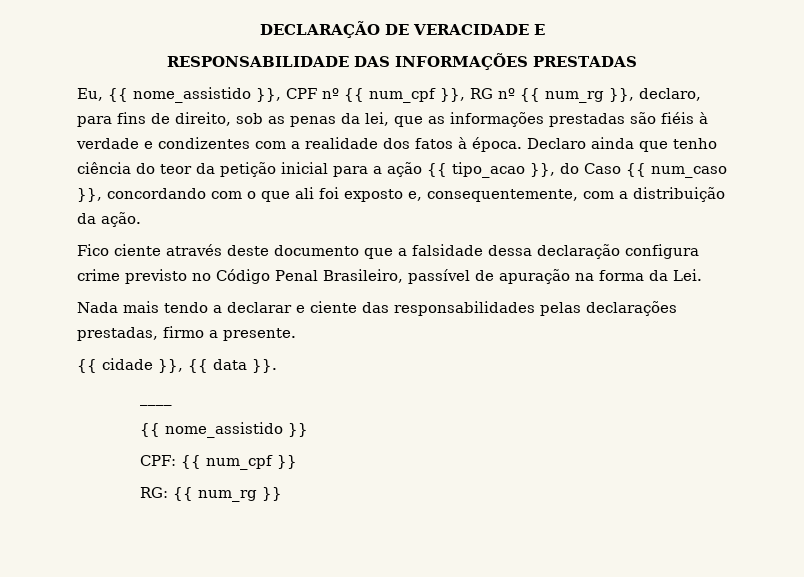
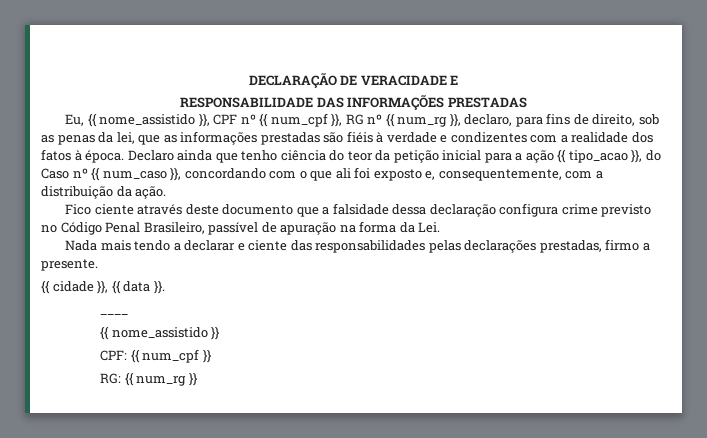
(621, 168) none -> [72,168,88,178] nº

